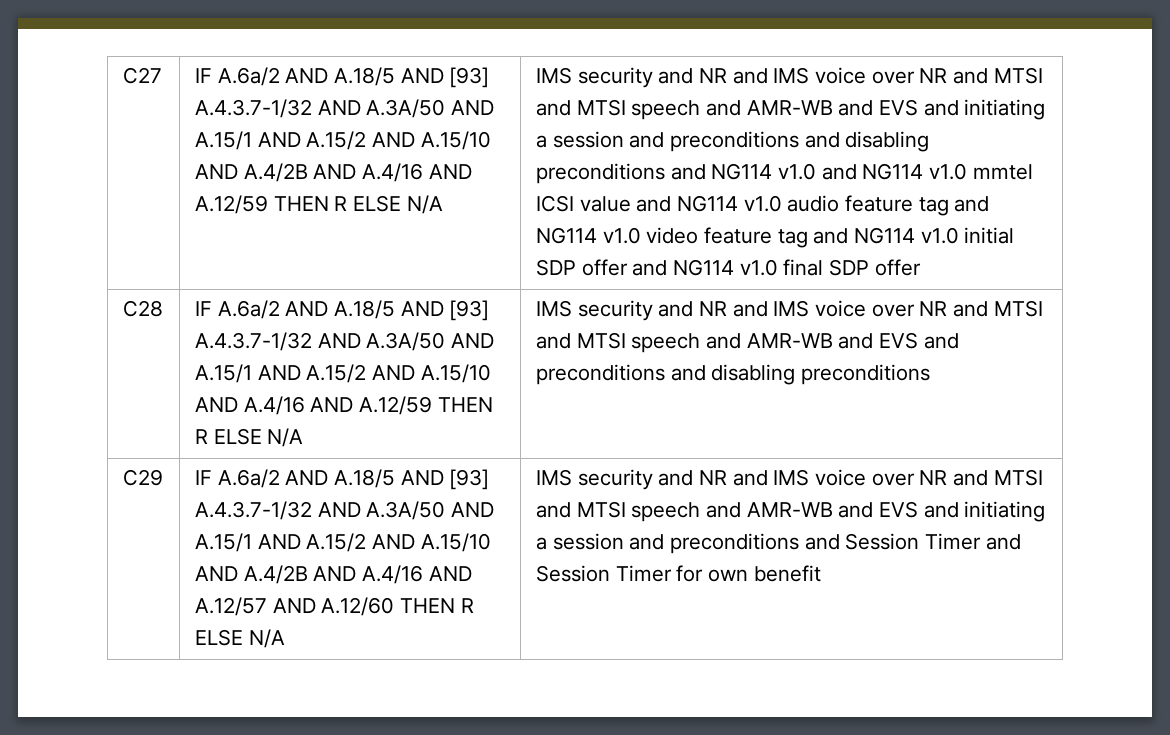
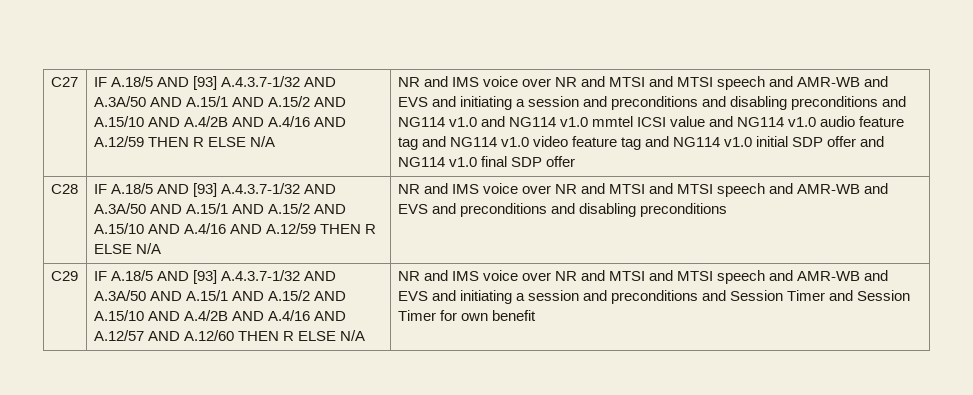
[217,67,329,86] A.6a/2 AND -> (107, 82) none
[535,67,694,88] IMS security and -> (275, 141) none
[217,300,329,319] A.6a/2 AND -> (107, 189) none
[535,300,694,321] IMS security and -> (161, 248) none
[217,469,329,488] A.6a/2 AND -> (107, 276) none
[535,469,694,490] IMS security and -> (366, 335) none

